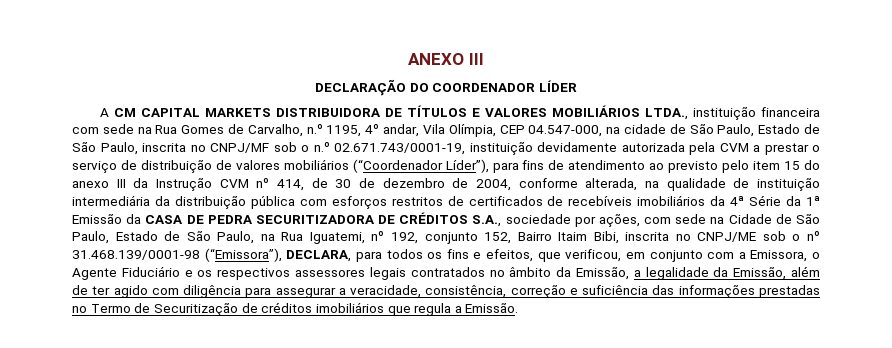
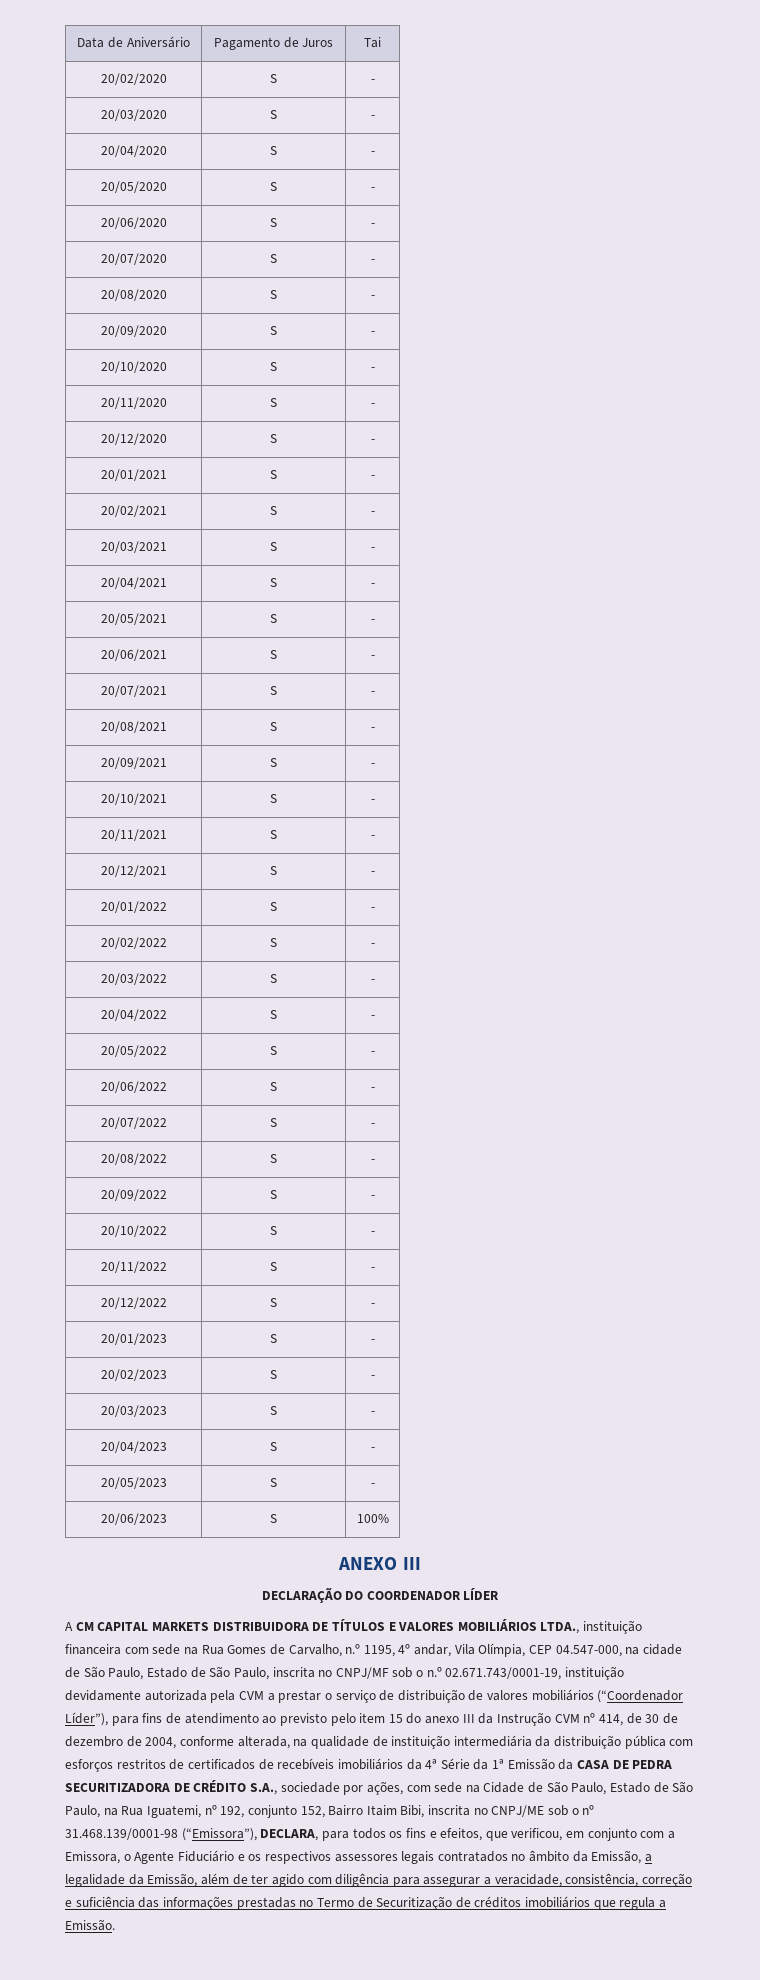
(408, 59) none -> [77,36,190,48] [213,37,334,50] [364,37,381,48] [100,73,167,85] [270,74,277,83] [370,79,375,83] [100,109,167,121] [270,110,277,119] [370,115,375,119] [100,145,167,157] [270,146,277,155] [370,151,375,155] [100,181,167,193] [270,182,277,191] [370,187,375,191] [100,217,167,229] [270,218,277,227] [370,223,375,227] [100,253,167,265] [270,254,277,263] [370,259,375,263] [100,289,167,301] [270,290,277,299] [370,295,375,299] [100,325,167,337] [270,326,277,335] [370,331,375,335] [100,361,167,373] [270,362,277,371] [370,367,375,371] [100,397,167,409] [270,398,277,407] [370,403,375,407] [100,433,167,445] [270,434,277,443] [370,439,375,443] [100,469,167,481] [270,470,277,479] [370,475,375,479] [100,505,167,517] [270,506,277,515] [370,511,375,515] [100,541,167,553] [270,542,277,551] [370,547,375,551] [100,577,167,589] [270,578,277,587] [370,583,375,587] [100,613,167,625] [270,614,277,623] [370,619,375,623] [100,649,167,661] [270,650,277,659] [370,655,375,659] [100,685,167,697] [270,686,277,695] [370,691,375,695] [100,721,167,733] [270,722,277,731] [370,727,375,731] [100,757,167,769] [270,758,277,767] [370,763,375,767] [100,793,167,805] [270,794,277,803] [370,799,375,803] [100,829,167,841] [270,830,277,839] [370,835,375,839] [100,865,167,877] [270,866,277,875] [370,871,375,875] [100,901,167,913] [270,902,277,911] [370,907,375,911] [100,937,167,949] [270,938,277,947] [370,943,375,947] [100,973,167,985] [270,974,277,983] [370,979,375,983] [100,1009,167,1021] [270,1010,277,1019] [370,1015,375,1019] [100,1045,167,1057] [270,1046,277,1055] [370,1051,375,1055] [100,1081,167,1093] [270,1082,277,1091] [370,1087,375,1091] [100,1117,167,1129] [270,1118,277,1127] [370,1123,375,1127] [100,1153,167,1165] [270,1154,277,1163] [370,1159,375,1163] [100,1189,167,1201] [270,1190,277,1199] [370,1195,375,1199] [100,1225,167,1237] [270,1226,277,1235] [370,1231,375,1235] [100,1261,167,1273] [270,1262,277,1271] [370,1267,375,1271] [100,1297,167,1309] [270,1298,277,1307] [370,1303,375,1307] [100,1333,167,1345] [270,1334,277,1343] [370,1339,375,1343] [100,1369,167,1381] [270,1370,277,1379] [370,1375,375,1379] [100,1405,167,1417] [270,1406,277,1415] [370,1411,375,1415] [100,1441,167,1453] [270,1442,277,1451] [370,1447,375,1451] [100,1477,167,1489] [270,1478,277,1487] [370,1483,375,1487] [100,1513,167,1525] [270,1514,277,1523] [356,1514,389,1523] Data de Aniversário | Pagamento de Juros | Tai // 20/02/2020 | S | - // 20/03/2020 | S | - // 20/04/2020 | S | - // 20/05/2020 | S | - // 20/06/2020 | S | - // 20/07/2020 | S | - // 20/08/2020 | S | - // 20/09/2020 | S | - // 20/10/2020 | S | - // 20/11/2020 | S | - // 20/12/2020 | S | - // 20/01/2021 | S | - // 20/02/2021 | S | - // 20/03/2021 | S | - // 20/04/2021 | S | - // 20/05/2021 | S | - // 20/06/2021 | S | - // 20/07/2021 | S | - // 20/08/2021 | S | - // 20/09/2021 | S | - // 20/10/2021 | S | - // 20/11/2021 | S | - // 20/12/2021 | S | - // 20/01/2022 | S | - // 20/02/2022 | S | - // 20/03/2022 | S | - // 20/04/2022 | S | - // 20/05/2022 | S | - // 20/06/2022 | S | - // 20/07/2022 | S | - // 20/08/2022 | S | - // 20/09/2022 | S | - // 20/10/2022 | S | - // 20/11/2022 | S | - // 20/12/2022 | S | - // 20/01/2023 | S | - // 20/02/2023 | S | - // 20/03/2023 | S | - // 20/04/2023 | S | - // 20/05/2023 | S | - // 20/06/2023 | S | 100% //
[399,212,469,224] CRÉDITOS -> [193,1780,247,1792] CRÉDITO

